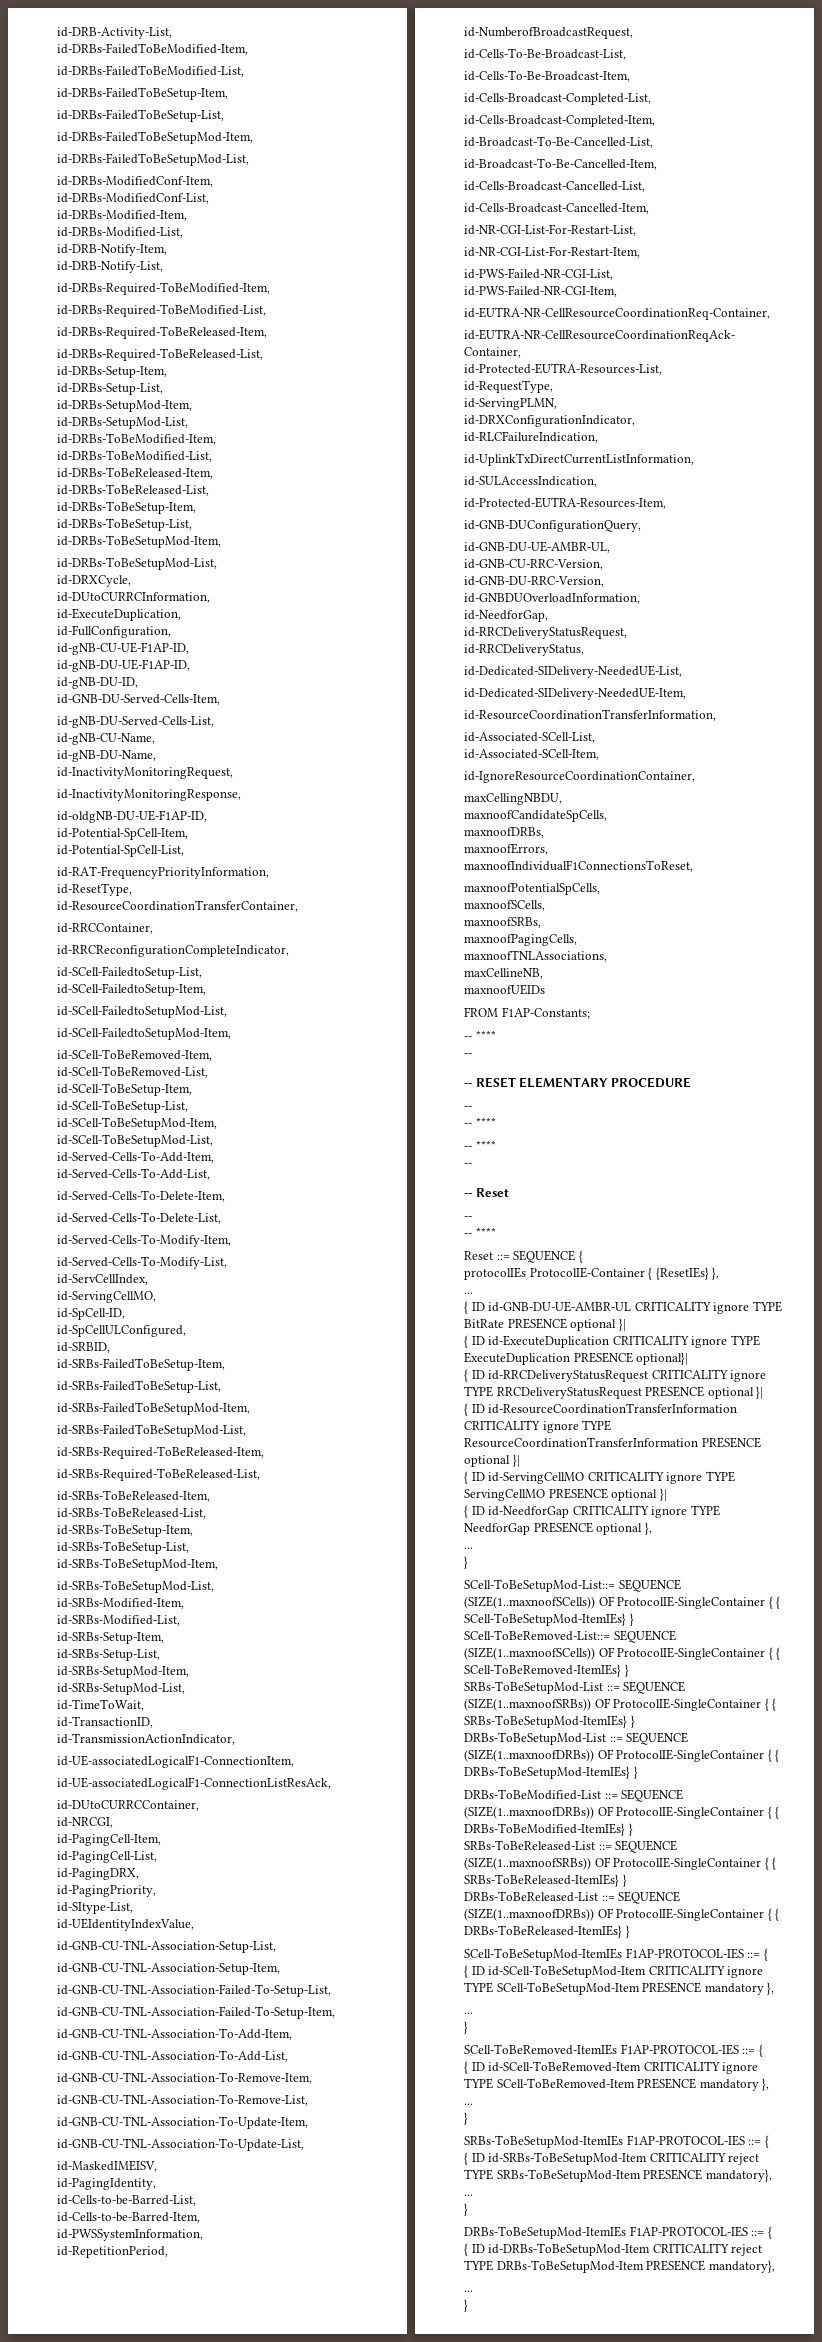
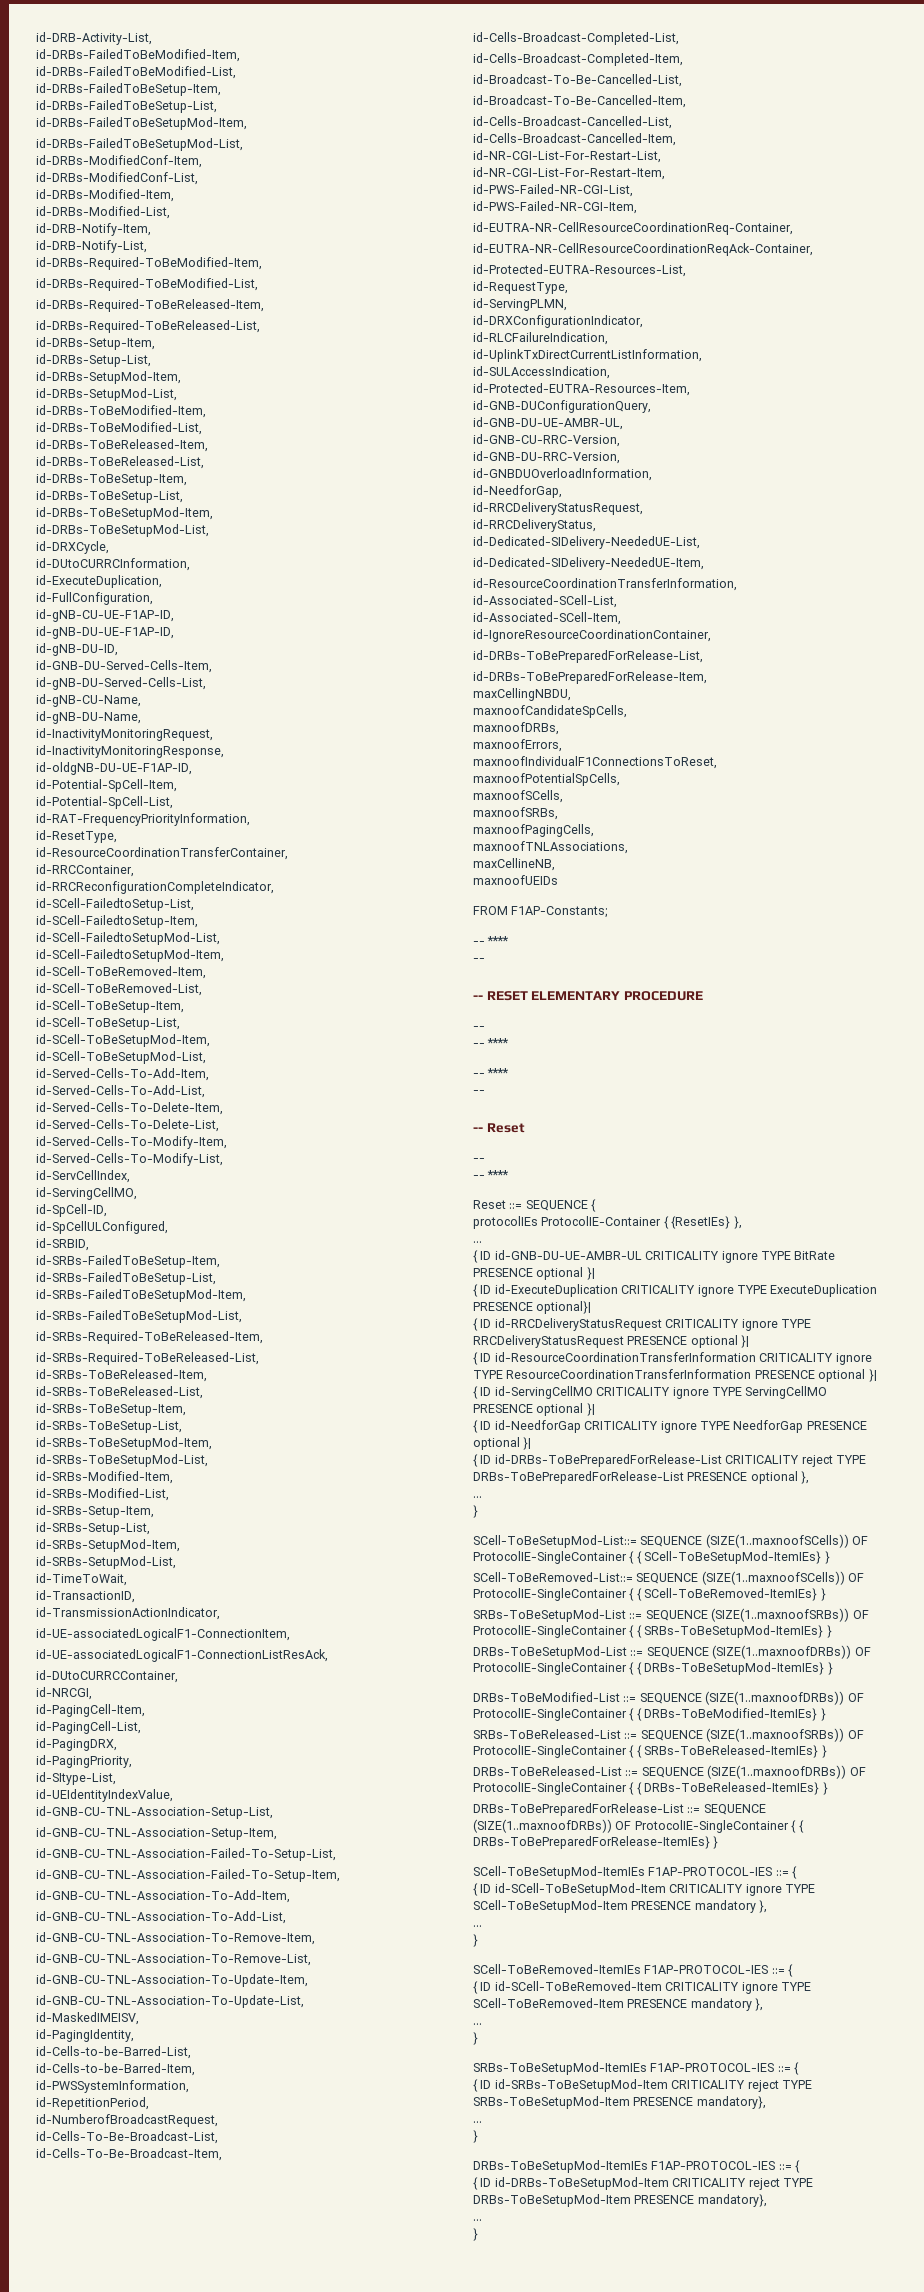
(695, 777) none -> [473,650,703,663] [473,671,707,684] // id-DRBs-ToBePreparedForRelease-List, // id-DRBs-ToBePreparedForRelease-Item,
(643, 1529) none -> [523,1437,532,1450] [473,1454,866,1467] [473,1471,798,1484] }| // { ID id-DRBs-ToBePreparedForRelease-List CRITICALITY reject TYPE DRBs-ToBePreparedForRelease-List PRESENCE optional
(630, 1931) none -> [473,1803,766,1816] [473,1819,804,1833] [473,1836,719,1849] // DRBs-ToBePreparedForRelease-List ::= SEQUENCE (SIZE(1..maxnoofDRBs)) OF ProtocolIE-SingleContainer { { DRBs-ToBePreparedForRelease-ItemIEs} }

